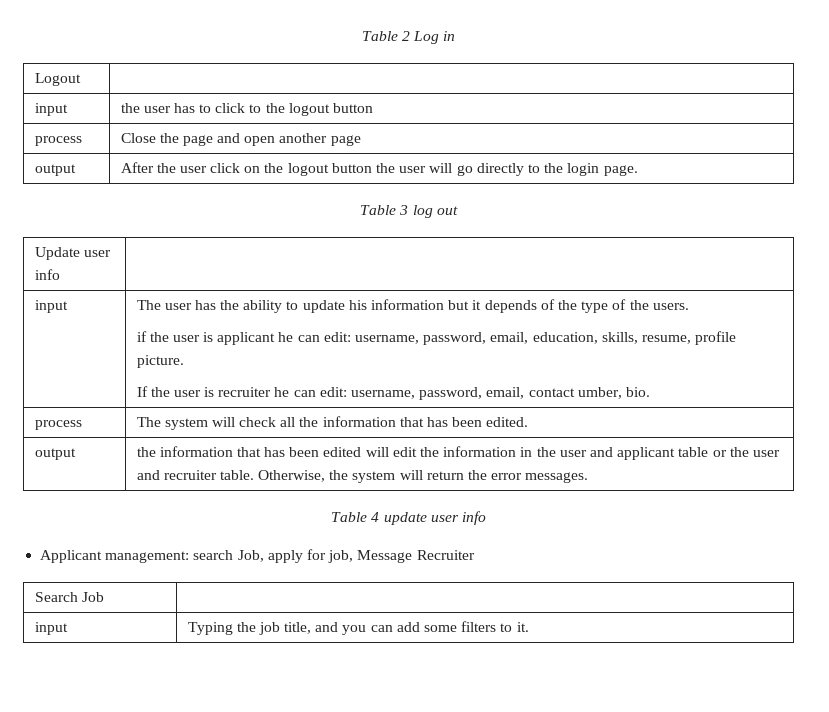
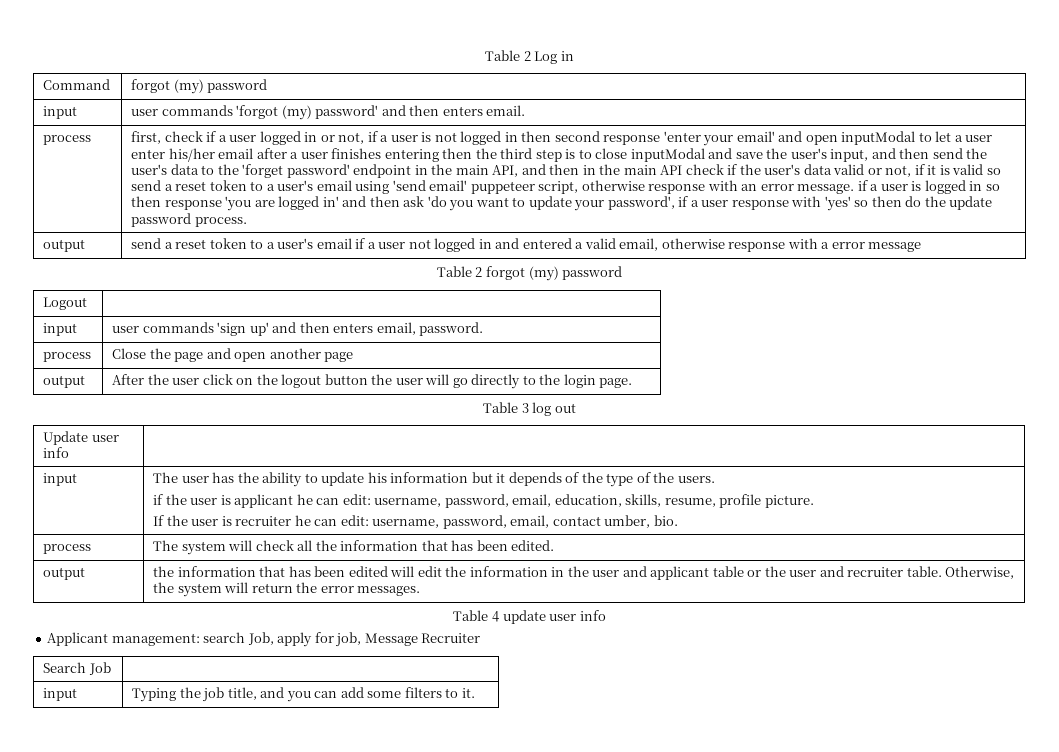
[34,73,81,86] [34,103,68,116] [120,103,374,116] Logout | // input | the user has to click to the logout button -> [43,79,111,90] [131,79,268,94] [43,106,78,119] [131,105,526,120] [43,135,92,145] [131,131,993,146] [131,148,988,162] [131,164,1001,178] [131,180,1000,194] [131,196,993,211] [131,213,247,227] [43,239,86,252] [131,238,922,252] [436,266,623,281] [43,297,88,310] [43,323,78,336] [112,322,484,336] Command | forgot (my) password // input | user commands 'forgot (my) password' and then enters email. // process | first, check if a user logged in or not, if a user is not logged in then second response 'enter your email' and open inputModal to let a user enter his/her email after a user finishes entering then the third step is to close inputModal and save the user's input, and then send the user's data to the 'forget password' endpoint in the main API, and then in the main API check if the user's data valid or not, if it is valid so send a reset token to a user's email using 'send email' puppeteer script, otherwise response with an error message. if a user is logged in so then response 'you are logged in' and then ask 'do you want to update your password', if a user response with 'yes' so then do the update password process. // output | send a reset token to a user's email if a user not logged in and entered a valid email, otherwise response with a error message // Table 2 forgot (my) password // Logout | // input | user commands 'sign up' and then enters email, password.

